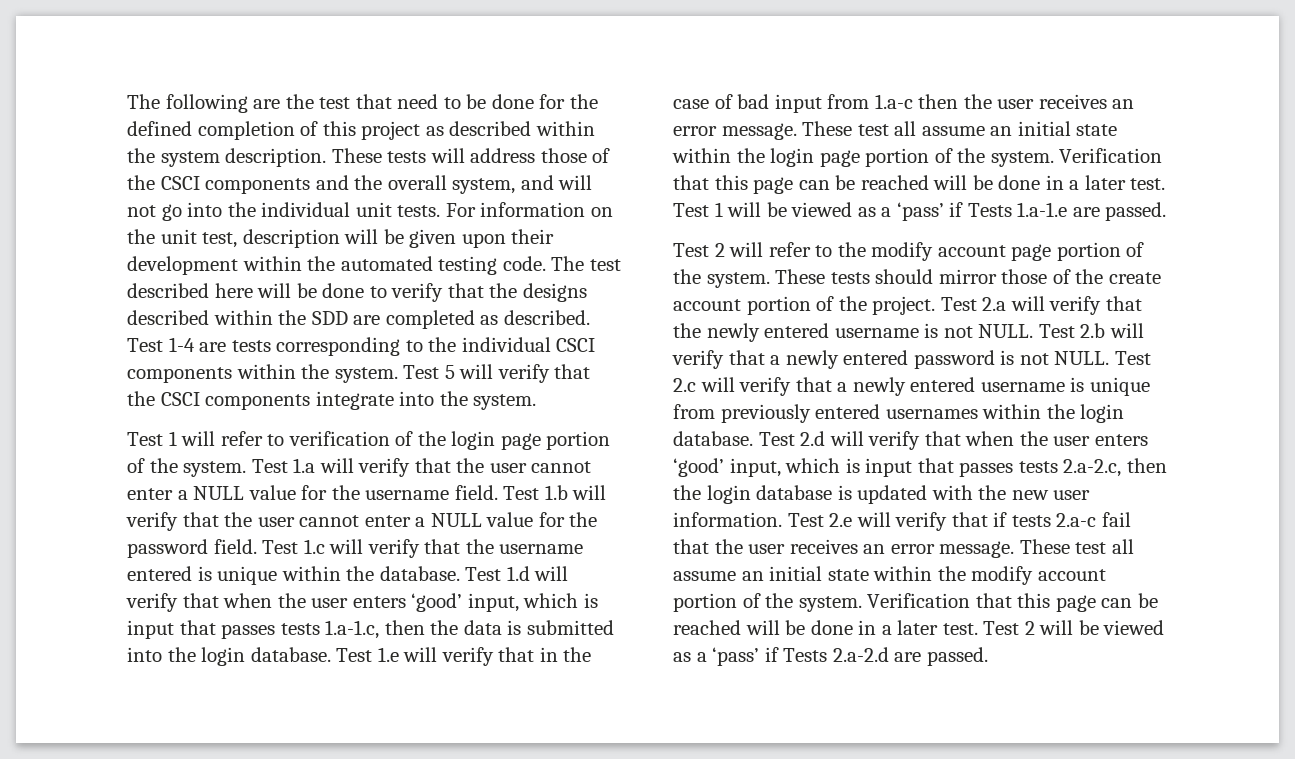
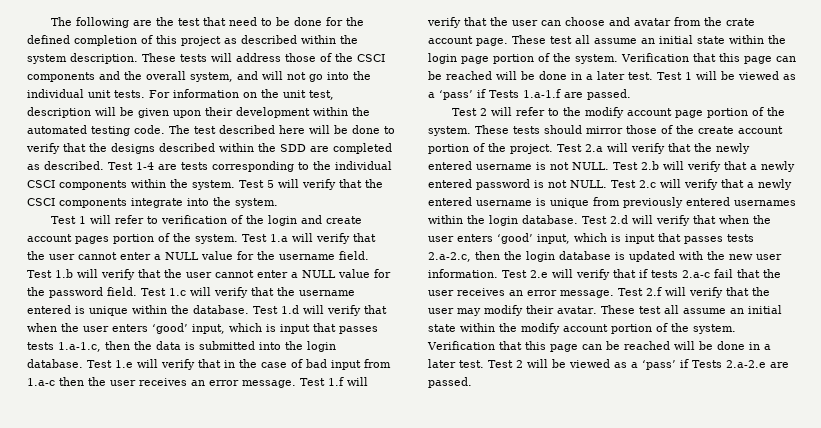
[500,433,541,450] page -> [301,215,363,224] [27,234,109,244] and create account pages
(797, 131) none -> [300,377,368,386] [427,17,755,28] [428,36,508,46] Test 1.f will verify that the user can choose and avatar from the crate account page.
[1017,202,1068,217] 1.a-1.e -> [523,89,561,98] 1.a-1.f
(1015, 549) none -> [618,287,770,298] [428,305,597,316] Test 2.f will verify that the user may modify their avatar.
[832,647,889,662] 2.a-2.d -> [726,360,766,368] 2.a-2.e

